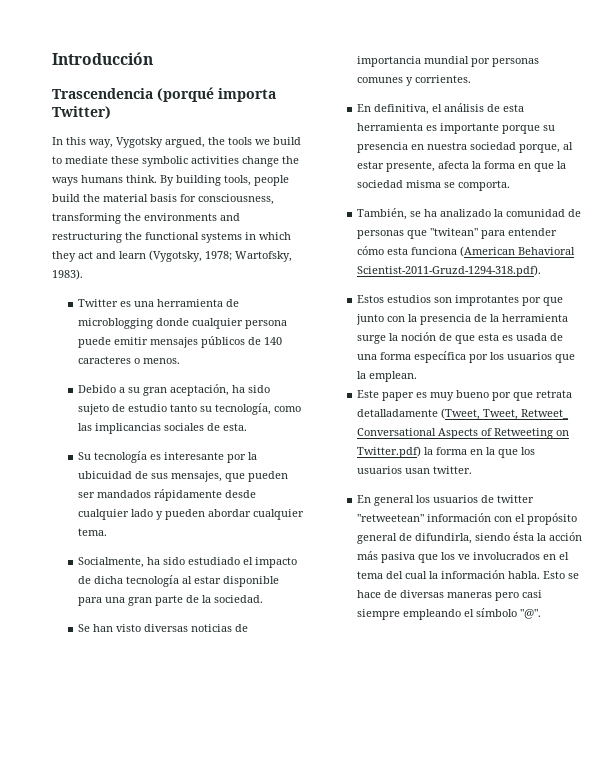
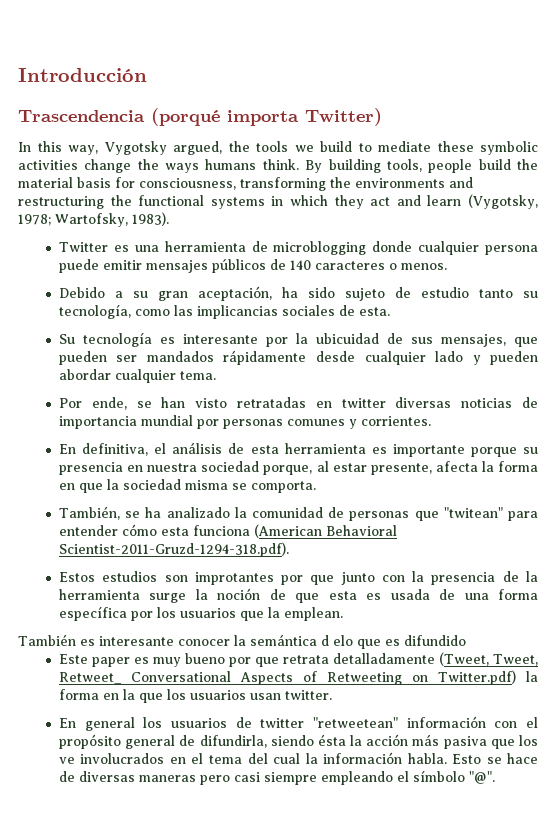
[77,557,297,568] [77,575,279,587] [77,595,263,606] [77,624,141,632] Socialmente, ha sido estudiado el impacto de dicha tecnología al estar disponible para una gran parte de la sociedad. // Se han visto -> [58,397,386,410] Por ende, se han visto retratadas en twitter
(417, 376) none -> [18,634,466,649] // También es interesante conocer la semántica d elo que es difundido

